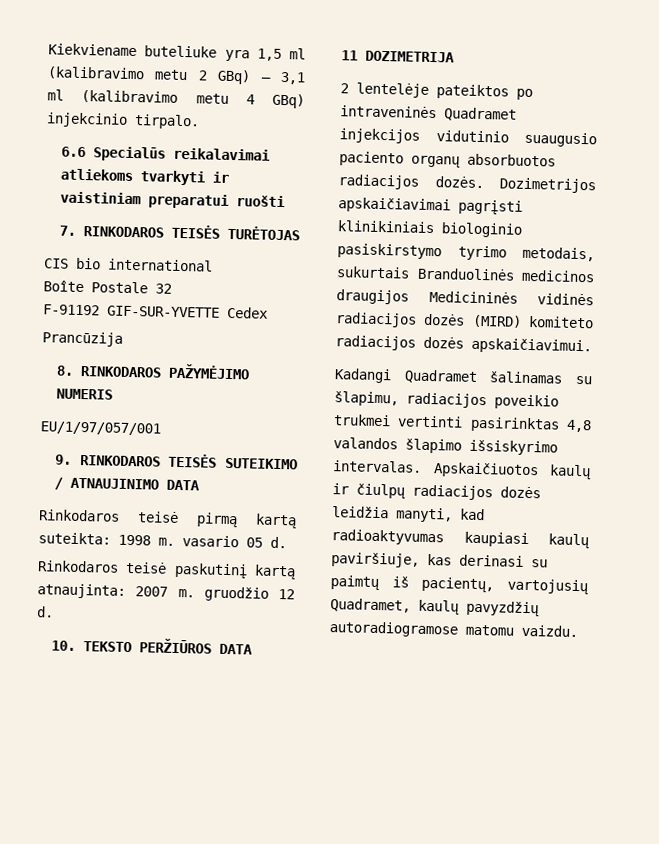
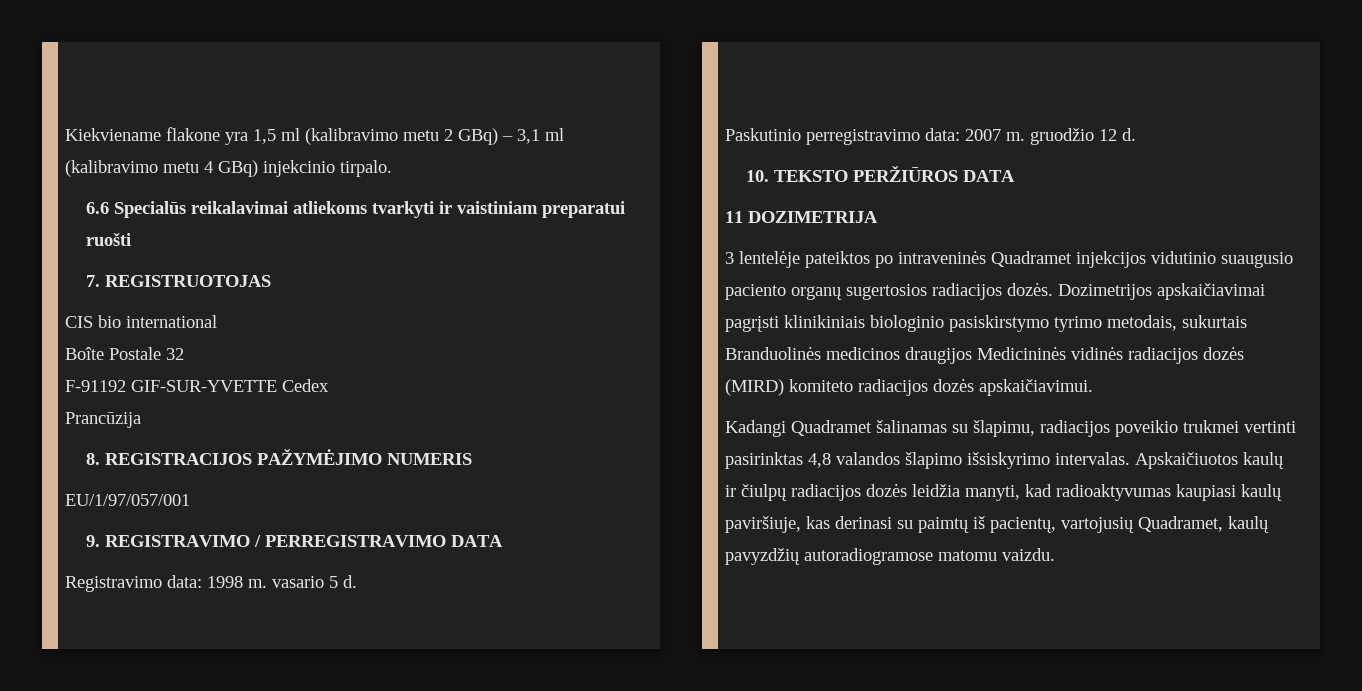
[144,45,218,58] buteliuke -> [166,127,220,141] flakone
[83,224,301,241] RINKODAROS TEISĖS TURĖTOJAS -> [104,275,271,287] REGISTRUOTOJAS
[80,366,163,378] RINKODAROS -> [104,453,252,465] REGISTRACIJOS
[79,453,298,470] [54,477,201,491] [38,509,297,529] [38,532,111,545] RINKODAROS TEISĖS SUTEIKIMO / ATNAUJINIMO DATA // Rinkodaros teisė pirmą kartą suteikta: -> [104,535,503,547] [65,575,202,592] REGISTRAVIMO / PERREGISTRAVIMO DATA // Registravimo data:
[246,536,287,549] [37,560,296,580] [37,583,126,599] 05 d. // Rinkodaros teisė paskutinį kartą atnaujinta: -> [329,575,357,588] [725,128,960,145] 5 d. // Paskutinio perregistravimo data:
[340,83,349,94] 2 -> [725,252,734,264] 3
[467,153,556,167] absorbuotos -> [846,284,927,300] sugertosios

